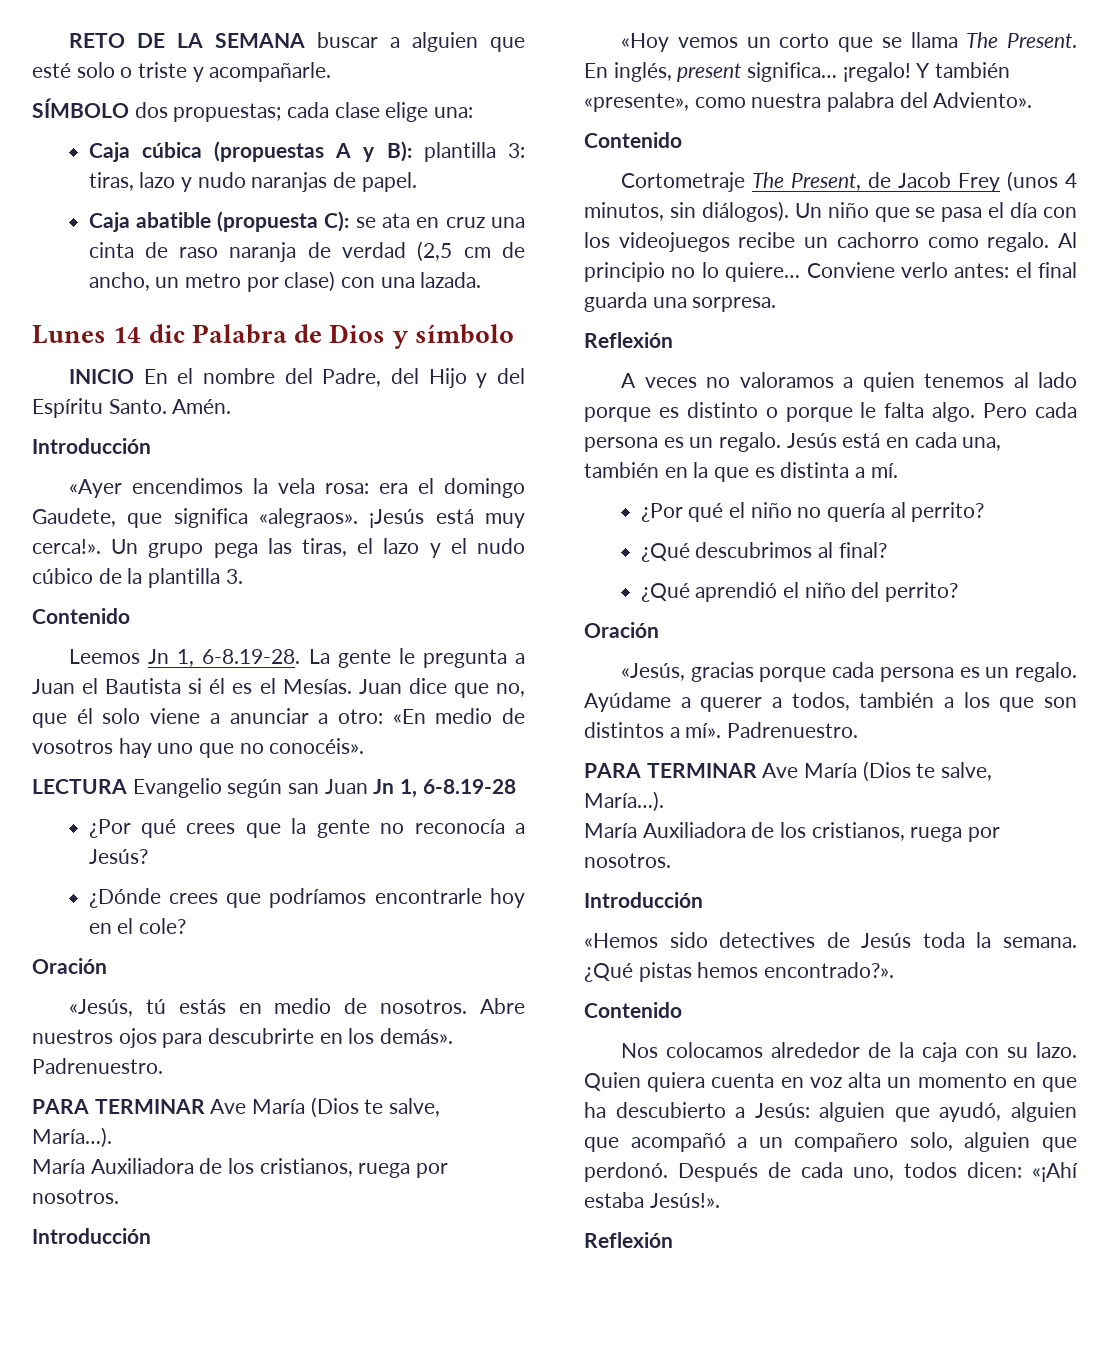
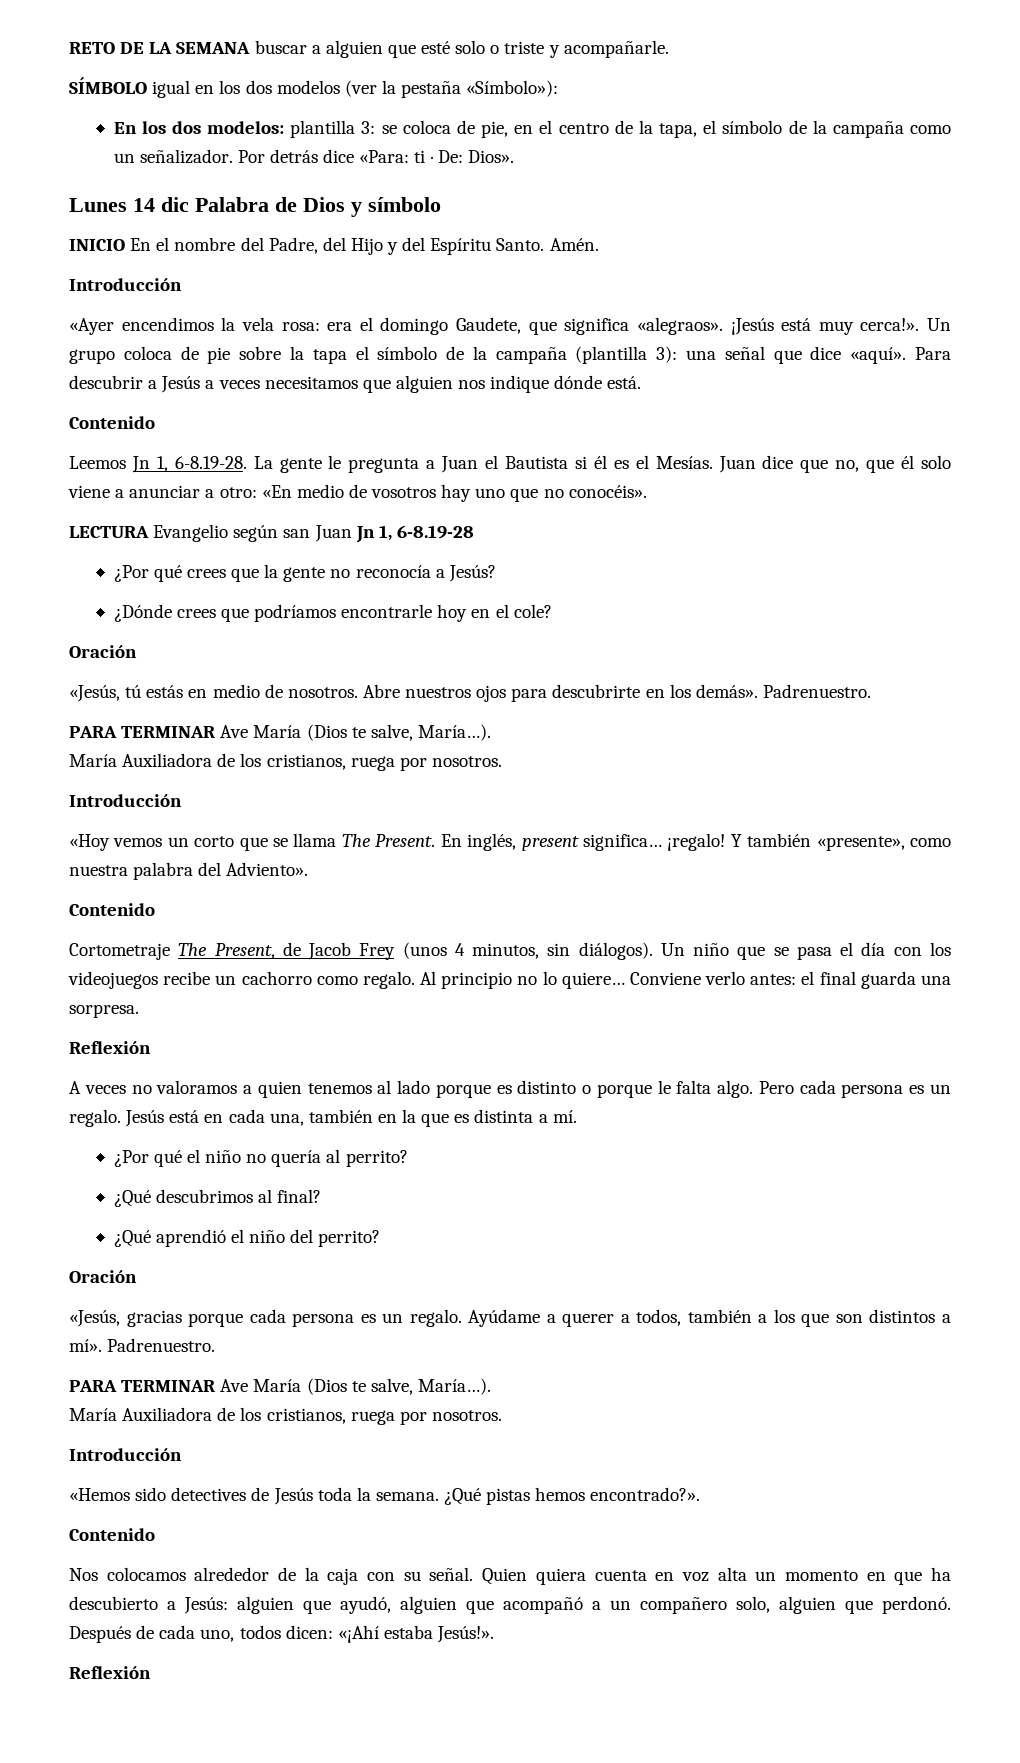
[134,102,474,122] [88,141,525,162] [88,172,417,192] [88,211,525,232] [88,241,525,262] [88,271,482,292] dos propuestas; cada clase elige una: // Caja cúbica (propuestas A y B): plantilla 3: tiras, lazo y nudo naranjas de papel. // Caja abatible (propuesta C): se ata en cruz una cinta de raso naranja de verdad (2,5 cm de ancho, un metro por clase) con una lazada. -> [152,80,559,98] [113,120,951,138] [113,149,514,164] igual en los dos modelos (ver la pestaña «Símbolo»): // En los dos modelos: plantilla 3: se coloca de pie, en el centro de la tapa, el símbolo de la campaña como un señalizador. Por detrás dice «Para: ti · De: Dios».
[213,538,525,558] [32,568,243,588] pega las tiras, el lazo y el nudo cúbico de la plantilla 3. -> [123,346,951,364] [69,375,642,393] coloca de pie sobre la tapa el símbolo de la campaña (plantilla 3): una señal que dice «aquí». Para descubrir a Jesús a veces necesitamos que alguien nos indique dónde está.
[1036,1042,1077,1058] lazo. -> [429,1567,474,1581] señal.

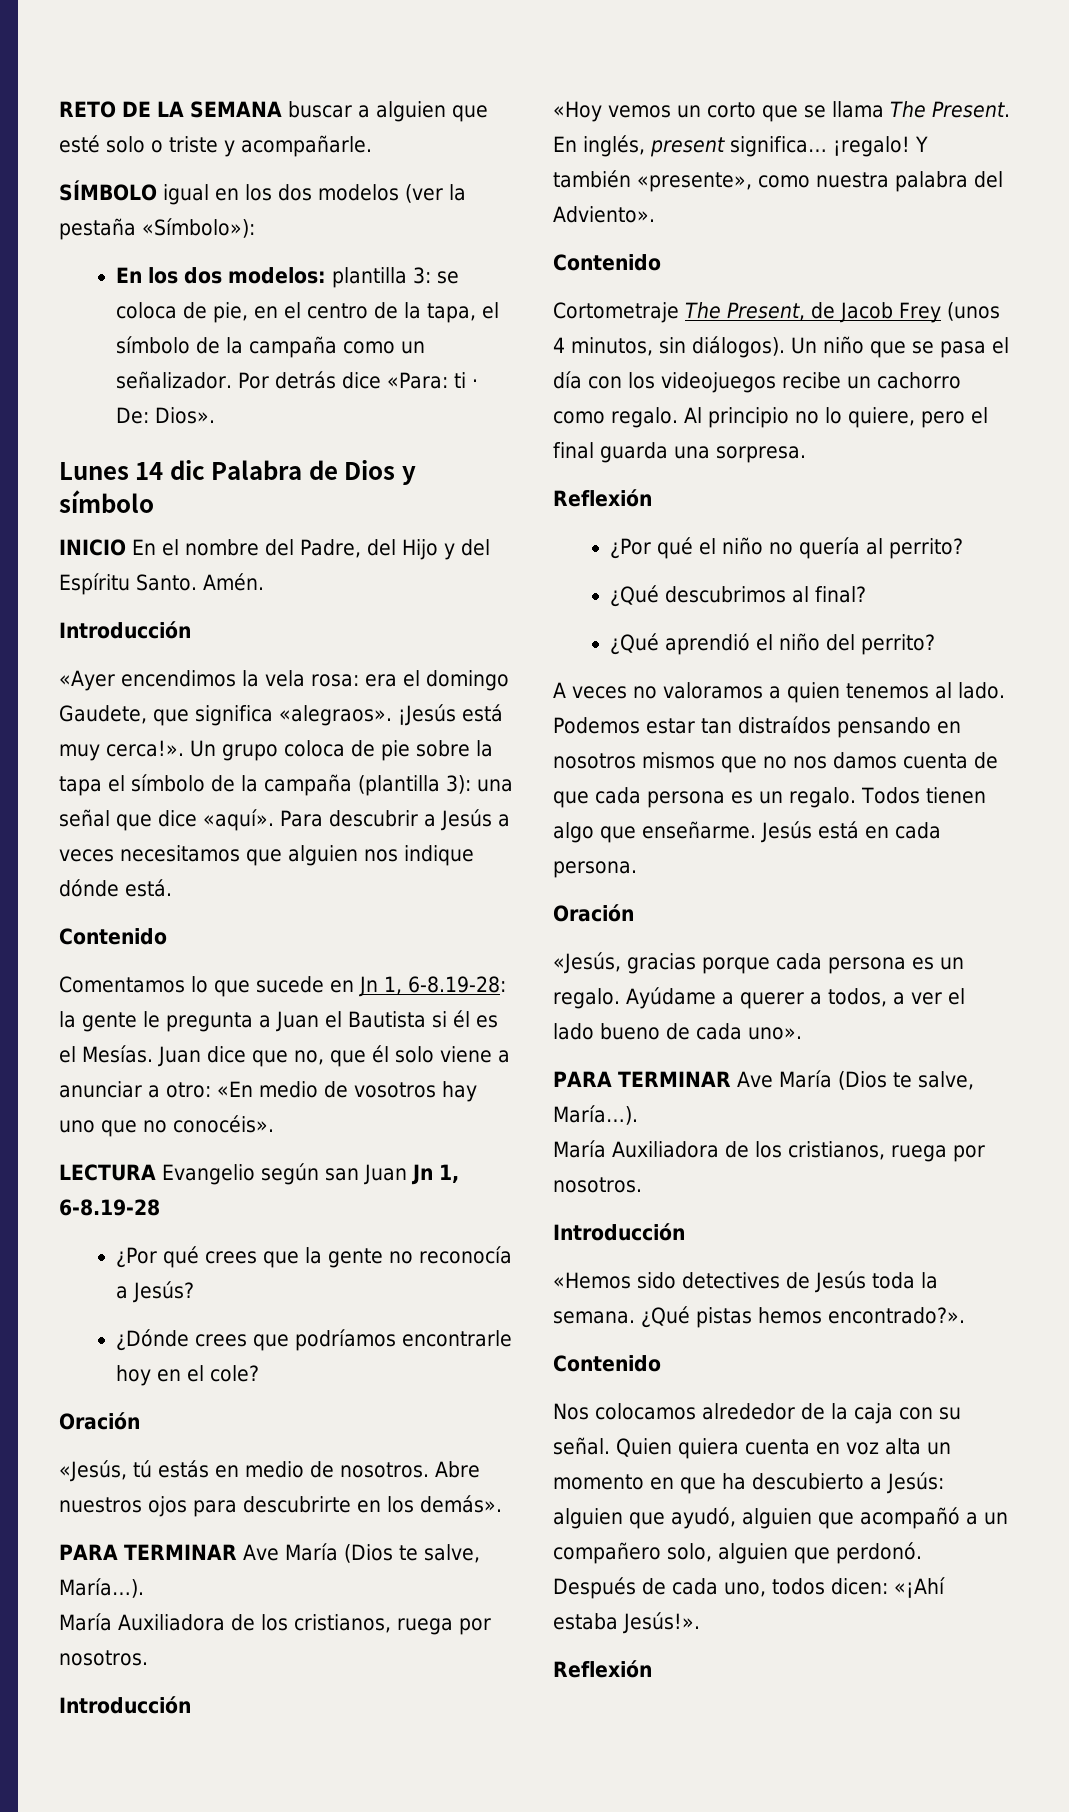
[69,456,273,473] Leemos Jn 1, 6-8.19-28. La -> [59,976,506,997] [59,1011,76,1028] Comentamos lo que sucede en Jn 1, 6-8.19-28: la
[762,684,871,698] Padrenuestro. -> (502, 1504) none
[561,971,797,989] quiere… Conviene verlo antes: -> [848,407,965,428] quiere, pero
[69,1080,952,1098] [69,1109,577,1127] // A veces no valoramos a quien tenemos al lado porque es distinto o porque le falta algo. Pero cada persona es un regalo. Jesús está en cada una, también en la que es distinta a mí. -> (652, 498) none
(381, 1238) none -> [553,682,1005,703] [553,716,961,738] [553,752,998,773] [553,787,986,808] [553,821,941,843] [553,861,637,878] // A veces no valoramos a quien tenemos al lado. Podemos estar tan distraídos pensando en nosotros mismos que no nos damos cuenta de que cada persona es un regalo. Todos tienen algo que enseñarme. Jesús está en cada persona.
[687,1309,951,1327] [69,1338,216,1352] también a los que son distintos a mí». Padrenuestro. -> [892,988,965,1005] [553,1023,802,1040] a ver el lado bueno de cada uno».

